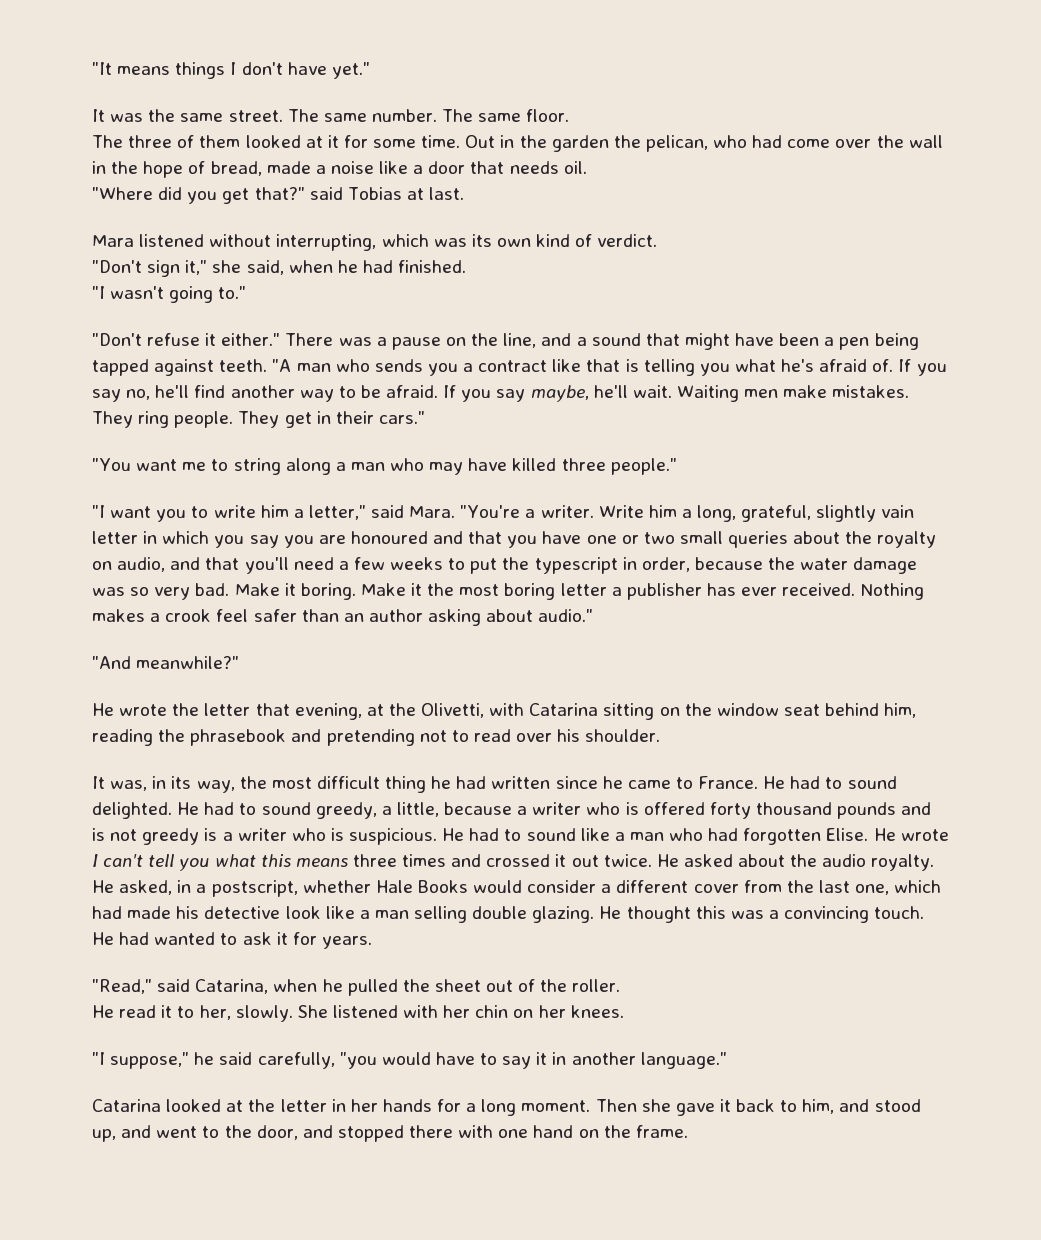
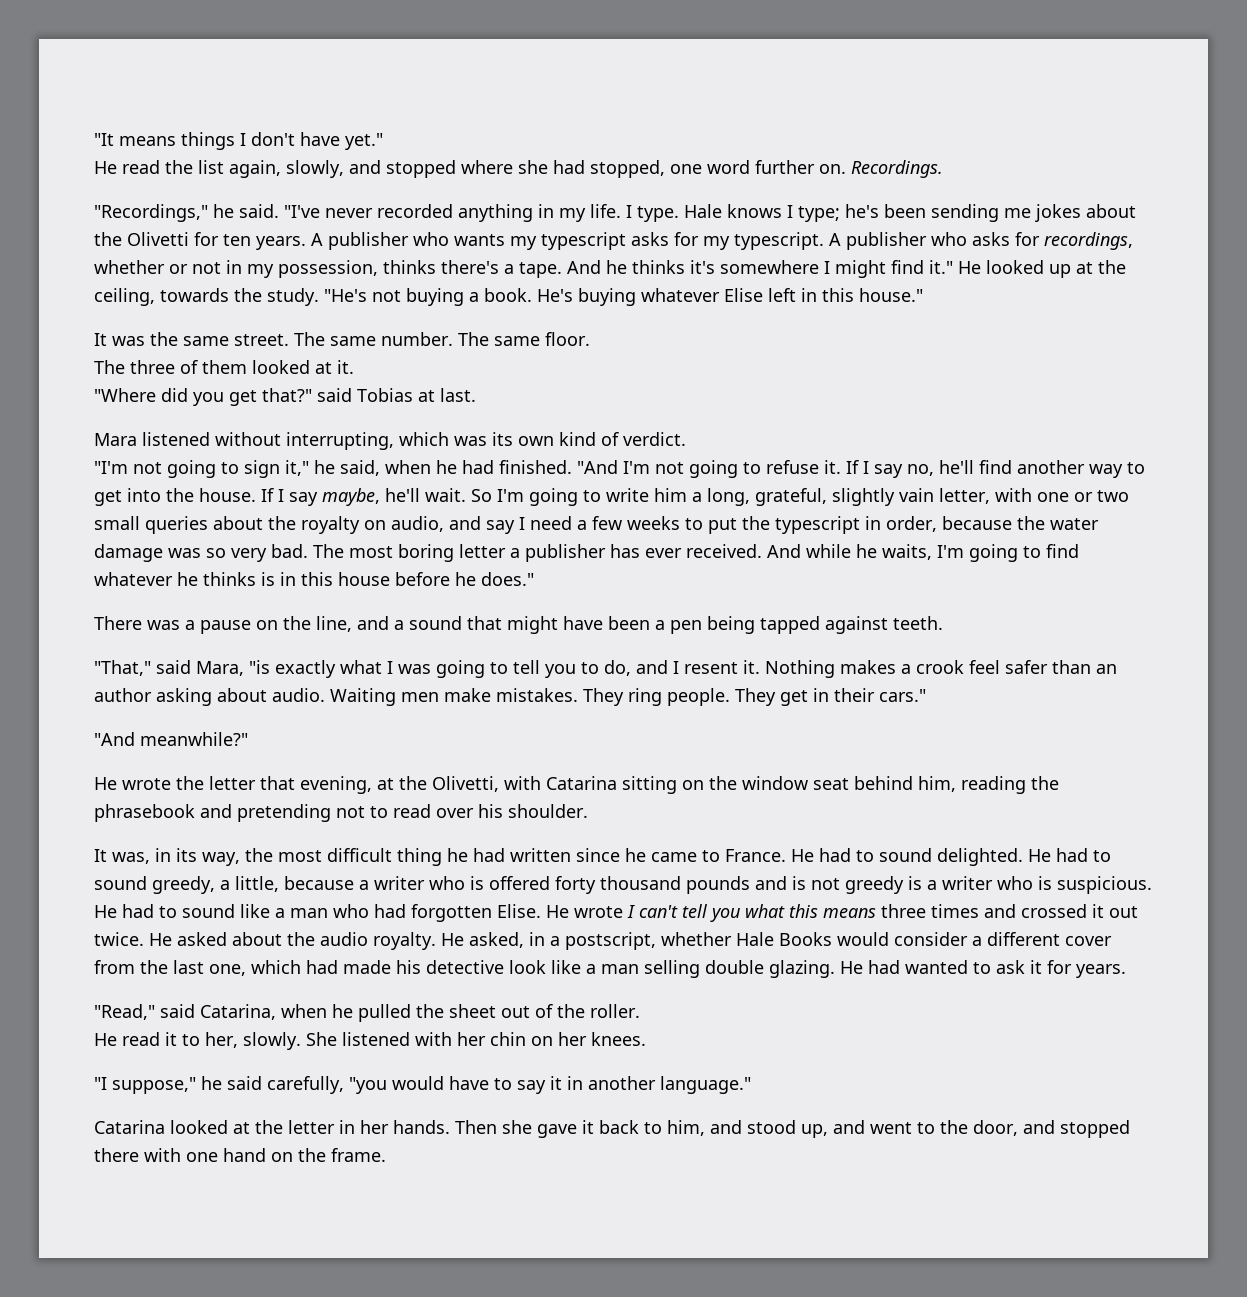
(370, 70) none -> [94,160,943,178] [94,204,1136,222] [94,232,1133,250] [94,260,1126,278] [94,288,923,306] // He read the list again, slowly, and stopped where she had stopped, one word further on. Recordings. // "Recordings," he said. "I've never recorded anything in my life. I type. Hale knows I type; he's been sending me jokes about the Olivetti for ten years. A publisher who wants my typescript asks for my typescript. A publisher who asks for recordings, whether or not in my possession, thinks there's a tape. And he thinks it's somewhere I might find it." He looked up at the ceiling, towards the study. "He's not buying a book. He's buying whatever Elise left in this house."
[327,135,943,152] [92,161,587,178] it for some time. Out in the garden the pelican, who had come over the wall in the hope of bread, made a noise like a door that needs oil. -> [337,360,354,374] it.
[92,260,142,273] "Don't -> [94,460,239,478] "I'm not going to
[212,260,242,273] she -> [314,460,335,474] he
[92,286,247,303] [92,333,281,346] // "I wasn't going to." // "Don't refuse it either." -> [577,460,1145,478] [94,488,1129,506] [94,516,1099,534] [94,544,1079,562] [94,572,534,586] "And I'm not going to refuse it. If I say no, he'll find another way to get into the house. If I say maybe, he'll wait. So I'm going to write him a long, grateful, slightly vain letter, with one or two small queries about the royalty on audio, and say I need a few weeks to put the typescript in order, because the water damage was so very bad. The most boring letter a publisher has ever received. And while he waits, I'm going to find whatever he thinks is in this house before he does." //
[272,359,947,376] [92,385,672,402] "A man who sends you a contract like that is telling you what he's afraid of. If you say no, he'll find another way to be afraid. If you say maybe, he'll wait. -> [94,660,1117,678] [94,688,325,706] // "That," said Mara, "is exactly what I was going to tell you to do, and I resent it. Nothing makes a crook feel safer than an author asking about audio.
[92,458,677,475] [92,505,915,522] [92,531,937,548] [92,557,918,574] [92,583,925,600] [92,609,594,626] // "You want me to string along a man who may have killed three people." // "I want you to write him a letter," said Mara. "You're a writer. Write him a long, grateful, slightly vain letter in which you say you are honoured and that you have one or two small queries about the royalty on audio, and that you'll need a few weeks to put the typescript in order, because the water damage was so very bad. Make it boring. Make it the most boring letter a publisher has ever received. Nothing makes a crook feel safer than an author asking about audio." -> (926, 695) none
[626,906,925,923] [92,932,114,945] thought this was a convincing touch. He -> (863, 967) none
[382,1099,591,1116] hands for a long moment. -> [393,1120,450,1134] hands.

